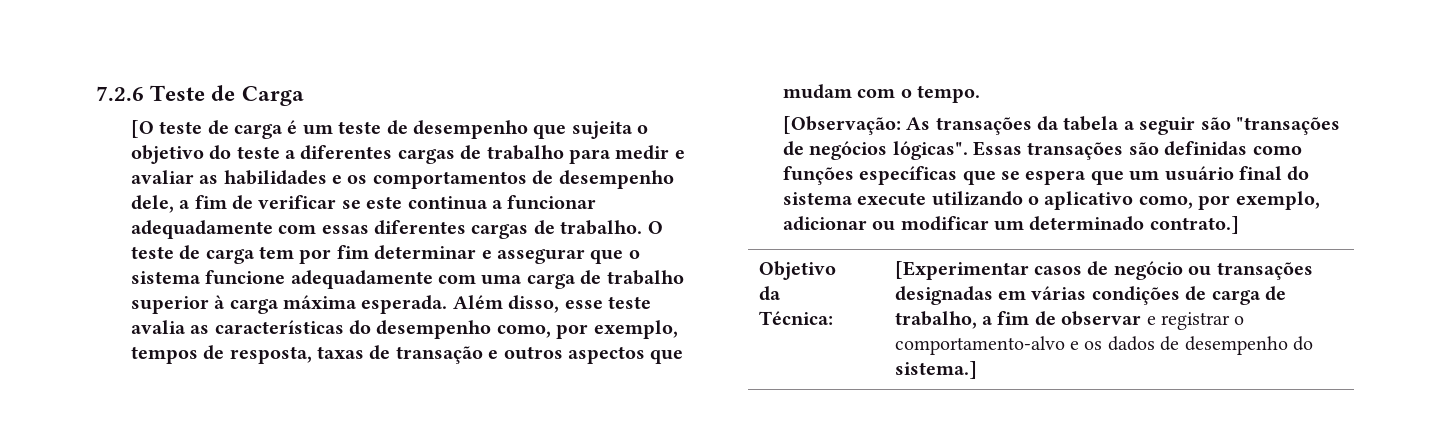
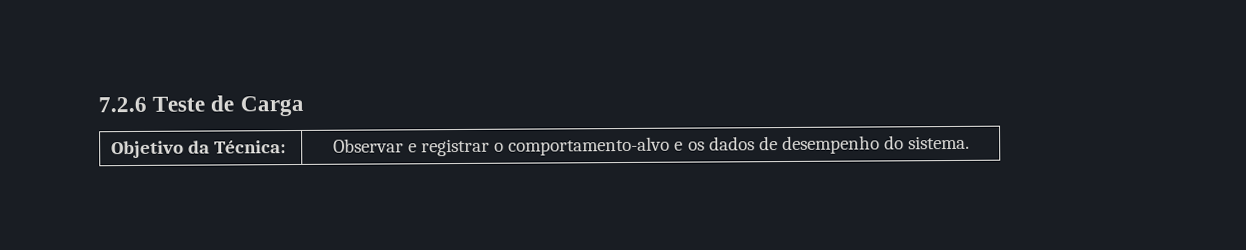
[130,120,649,139] [130,145,685,164] [130,170,674,189] [130,195,597,213] [130,220,663,239] [130,245,640,264] [130,270,684,289] [130,295,652,314] [130,320,678,339] [130,345,684,364] [782,84,981,103] [782,116,1341,135] [782,141,1302,160] [782,166,1310,185] [782,191,1320,210] [782,216,1239,234] [758,261,836,280] [758,286,781,301] [758,311,833,325] [894,261,1313,280] [894,286,1286,305] [894,311,1142,329] // [O teste de carga é um teste de desempenho que sujeita o objetivo do teste a diferentes cargas de trabalho para medir e avaliar as habilidades e os comportamentos de desempenho dele, a fim de verificar se este continua a funcionar adequadamente com essas diferentes cargas de trabalho. O teste de carga tem por fim determinar e assegurar que o sistema funcione adequadamente com uma carga de trabalho superior à carga máxima esperada. Além disso, esse teste avalia as características do desempenho como, por exemplo, tempos de resposta, taxas de transação e outros aspectos que mudam com o tempo. // [Observação: As transações da tabela a seguir são "transações de negócios lógicas". Essas transações são definidas como funções específicas que se espera que um usuário final do sistema execute utilizando o aplicativo como, por exemplo, adicionar ou modificar um determinado contrato.] // Objetivo da Técnica: | [Experimentar casos de negócio ou transações designadas em várias condições de carga de trabalho, a fim de observar -> [110,140,287,159] [332,138,404,153] // Objetivo da Técnica: | Observar
[894,361,977,379] sistema.] -> [908,135,971,150] sistema.

